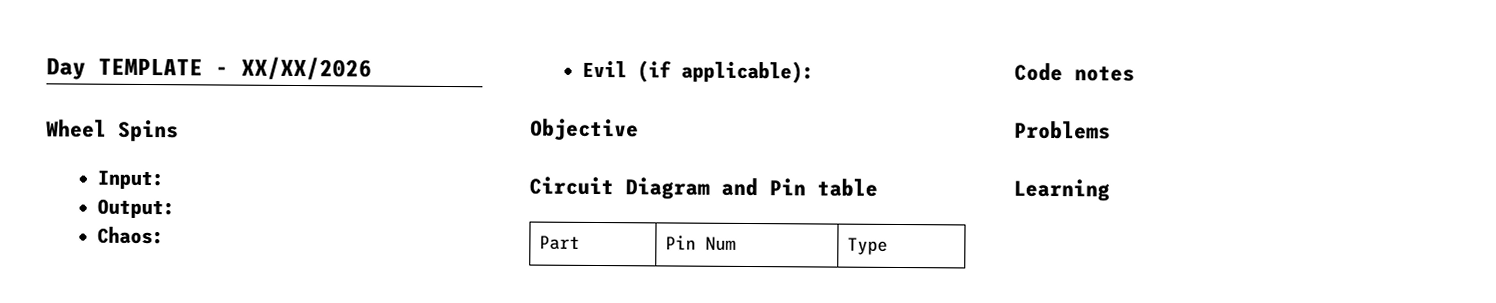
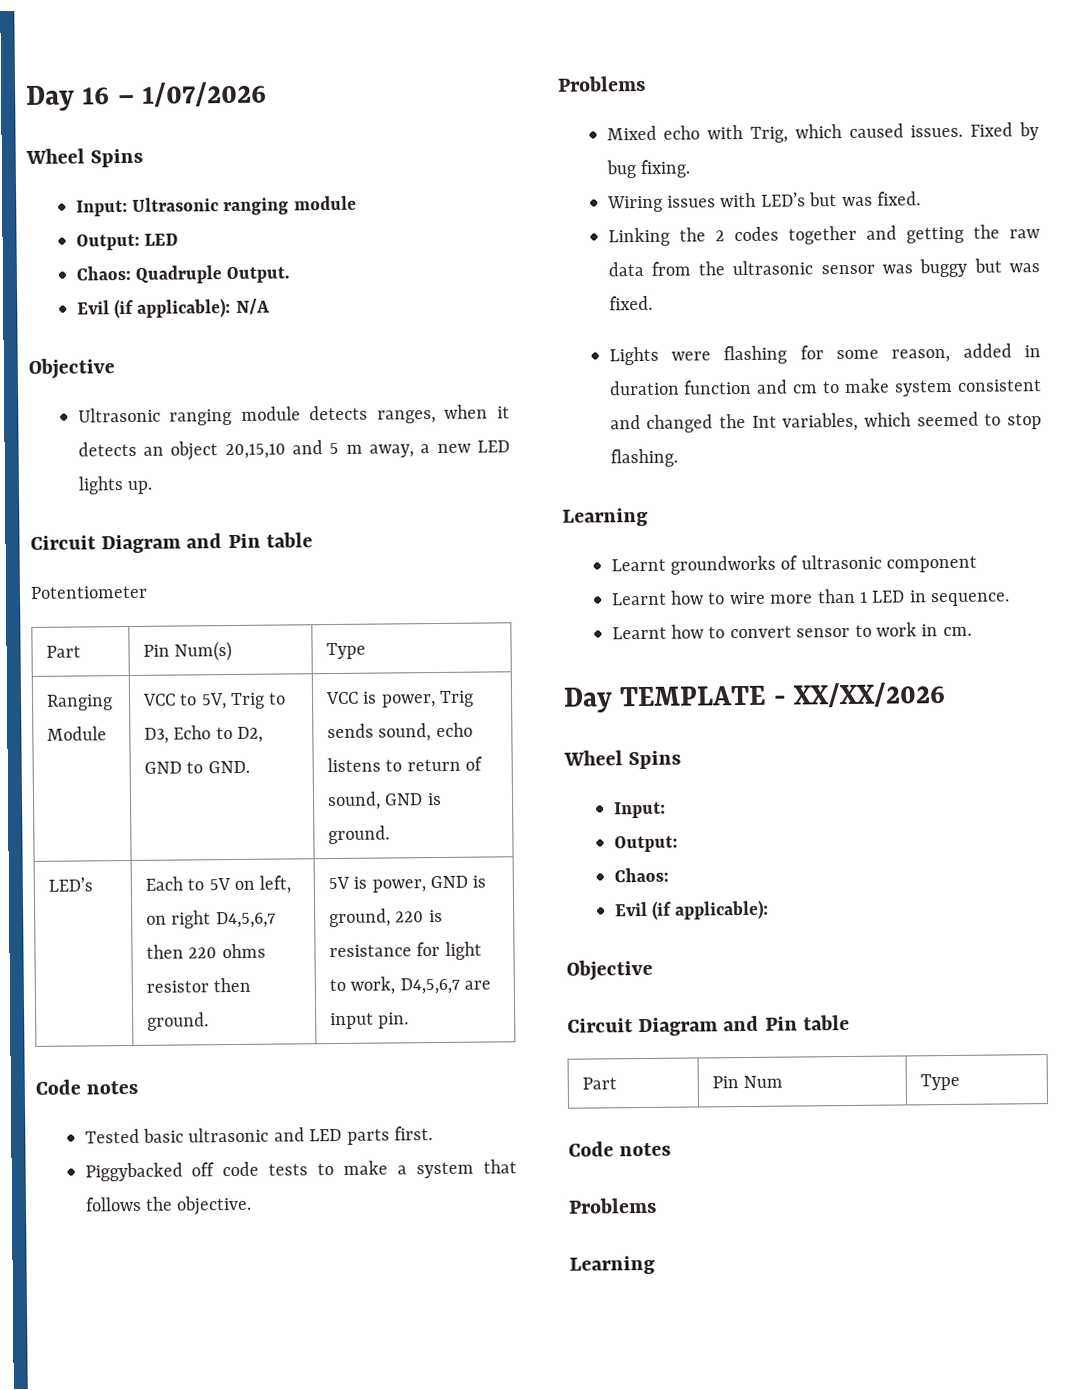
[46,57,86,80] Day -> [26,81,268,111] [25,148,144,168] [75,195,357,217] [75,233,178,251] [75,265,291,284] [76,297,270,319] [28,358,115,379] [77,404,511,426] [77,440,510,461] [77,476,153,495] [30,532,313,554] [30,585,148,599] [45,645,81,658] [142,640,233,662] [325,642,366,660] [45,694,113,711] [46,726,107,741] [141,692,287,710] [143,725,263,744] [143,760,250,774] [324,690,474,708] [326,722,473,742] [326,756,483,773] [326,791,442,811] [327,825,390,845] [47,877,93,892] [144,875,292,894] [145,910,276,929] [145,943,266,959] [145,977,252,993] [146,1012,209,1031] [327,875,487,893] [328,908,443,928] [328,941,482,960] [328,976,491,995] [329,1012,410,1030] [35,1079,139,1095] [84,1126,433,1145] [84,1159,518,1182] [84,1195,253,1216] [557,75,646,92] [606,122,1039,143] [605,159,690,179] [606,191,921,213] [607,224,1040,247] [607,258,1040,278] [608,295,653,311] [608,343,1041,366] [608,378,1042,397] [609,411,1042,433] [609,448,678,468] [562,507,648,527] [610,554,978,575] [611,588,1011,607] [611,622,972,640] [563,687,613,713] Day 16 – 1/07/2026 // Wheel Spins // Input: Ultrasonic ranging module // Output: LED // Chaos: Quadruple Output. // Evil (if applicable): N/A // Objective // Ultrasonic ranging module detects ranges, when it detects an object 20,15,10 and 5 m away, a new LED lights up. // Circuit Diagram and Pin table // Potentiometer // Part | Pin Num(s) | Type // Ranging Module | VCC to 5V, Trig to D3, Echo to D2, GND to GND. | VCC is power, Trig sends sound, echo listens to return of sound, GND is ground. // LED’s | Each to 5V on left, on right D4,5,6,7 then 220 ohms resistor then ground. | 5V is power, GND is ground, 220 is resistance for light to work, D4,5,6,7 are input pin. // Code notes // Tested basic ultrasonic and LED parts first. // Piggybacked off code tests to make a system that follows the objective. // Problems // Mixed echo with Trig, which caused issues. Fixed by bug fixing. // Wiring issues with LED’s but was fixed. // Linking the 2 codes together and getting the raw data from the ultrasonic sensor was buggy but was fixed. // Lights were flashing for some reason, added in duration function and cm to make system consistent and changed the Int variables, which seemed to stop flashing. // Learning // Learnt groundworks of ultrasonic component // Learnt how to wire more than 1 LED in sequence. // Learnt how to convert sensor to work in cm. // Day

